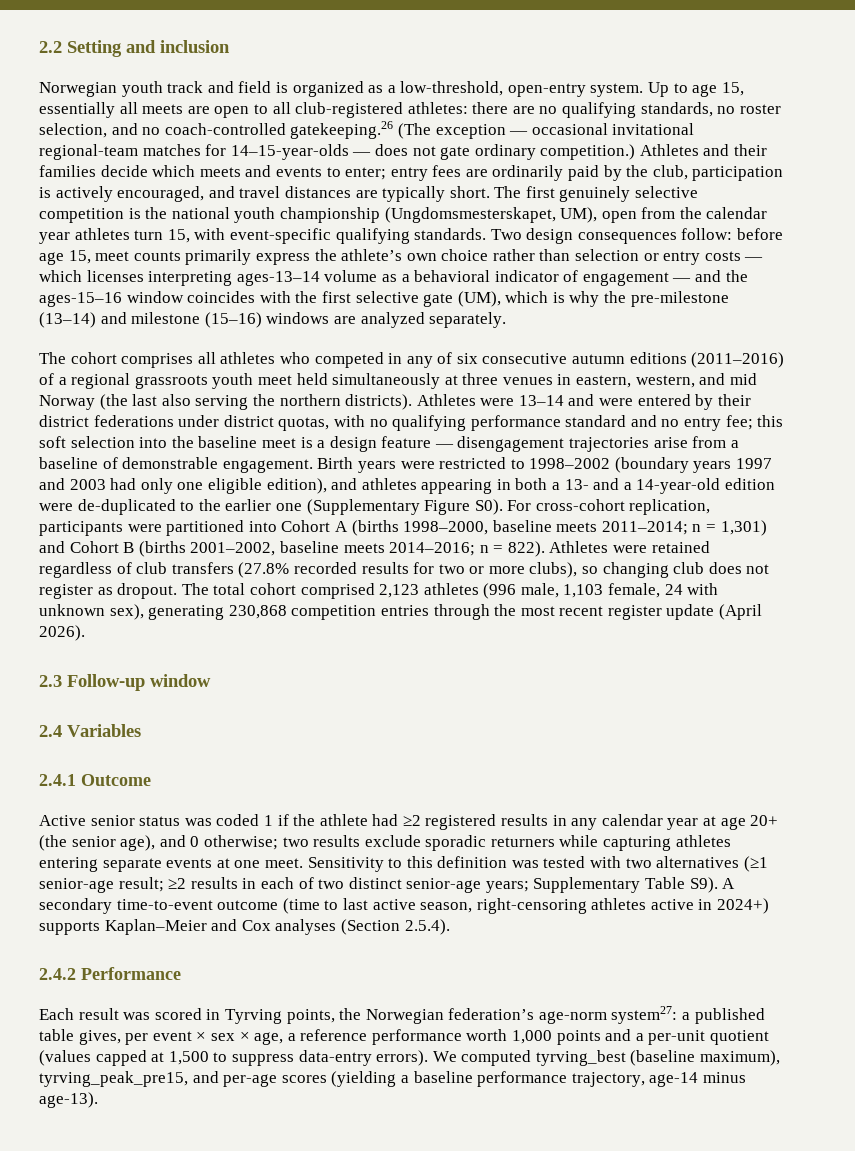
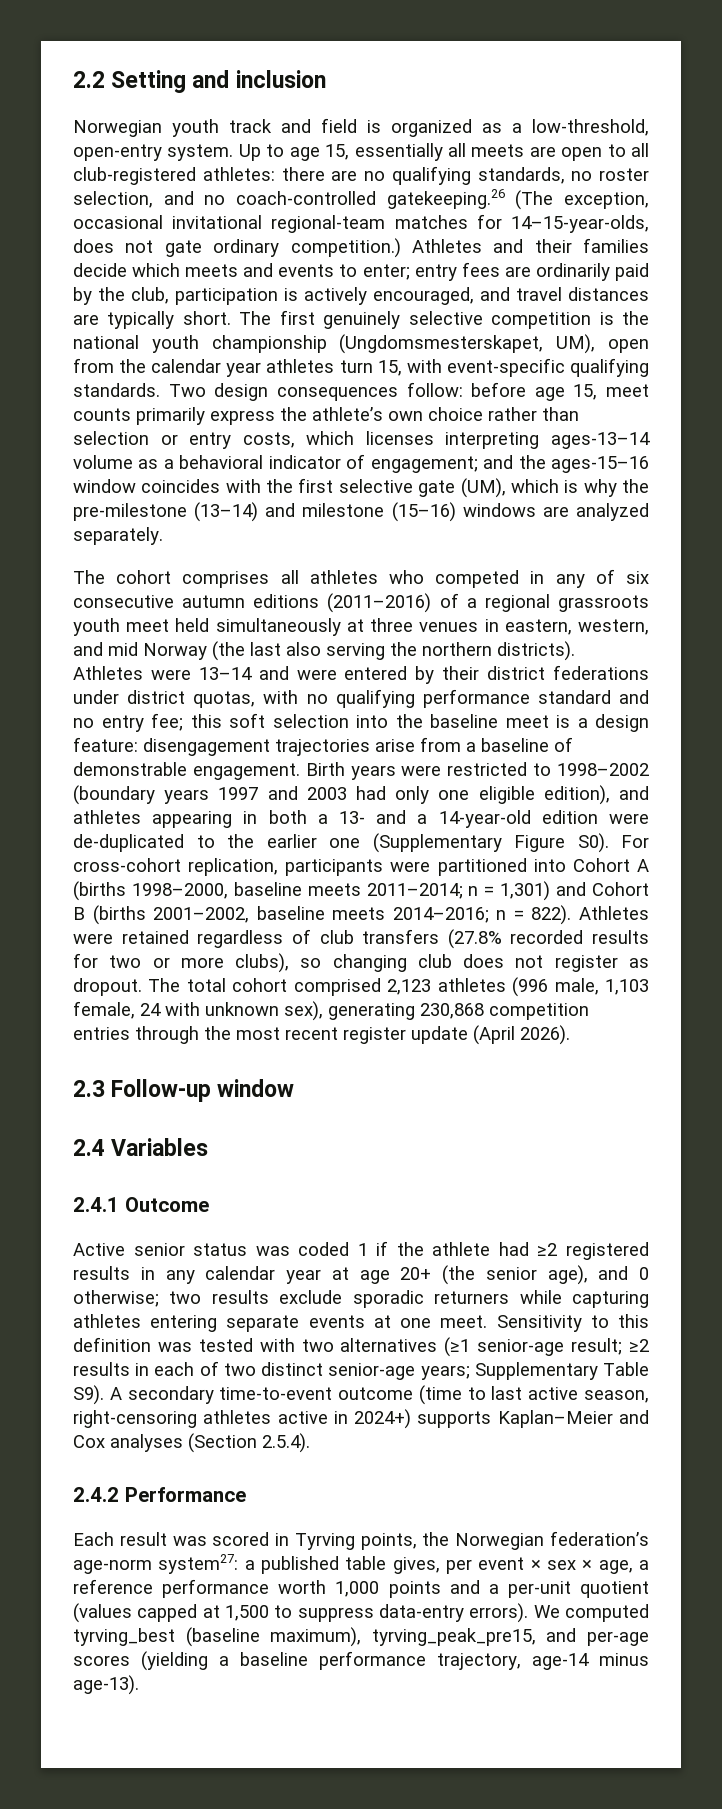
[435,124,529,139] exception — -> [564,192,649,209] exception,
[230,144,372,160] 14–15-year-olds — -> [510,215,649,233] 14–15-year-olds,
[704,251,764,261] costs — -> [242,432,295,448] costs,
[582,272,692,286] engagement — -> [370,456,478,473] engagement;
[381,436,454,448] feature — -> [73,737,138,752] feature:

